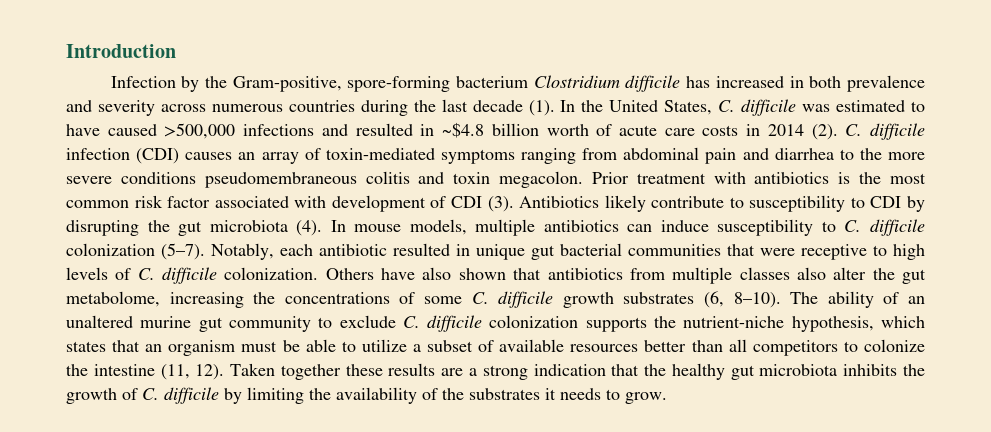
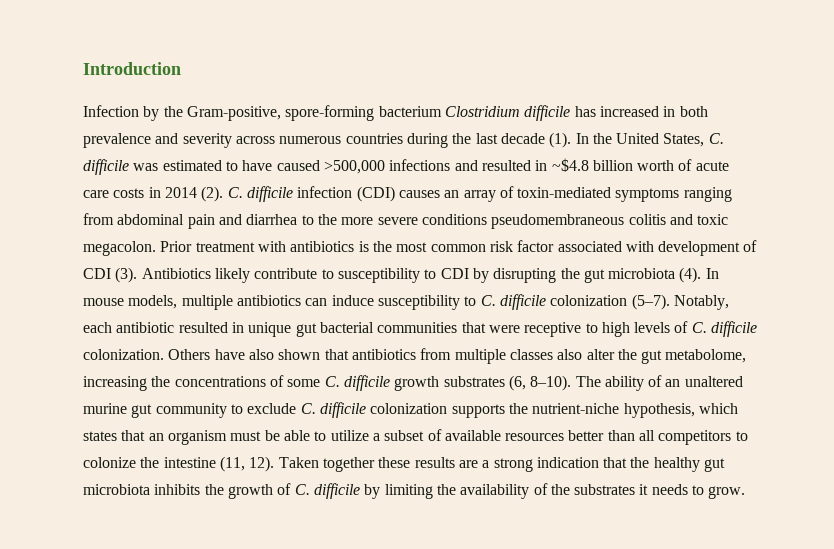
[453,172,491,184] toxin -> [697,214,729,225] toxic

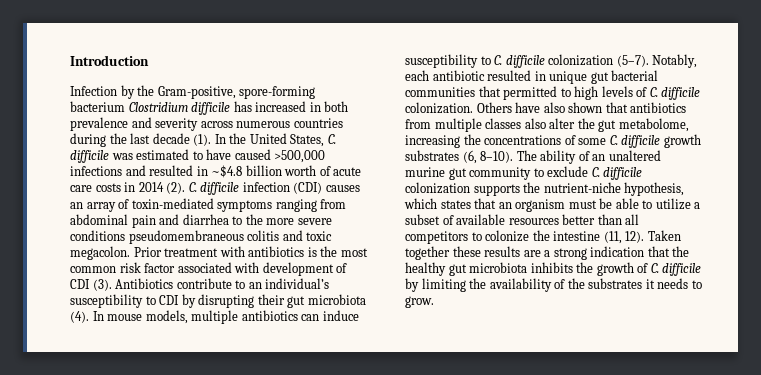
[214,268,250,283] likely -> (174, 283) none
(334, 274) none -> [248,278,330,289] an individual’s
[560,268,580,279] the -> [257,294,285,305] their
[488,322,582,337] were receptive -> [503,86,558,100] permitted

